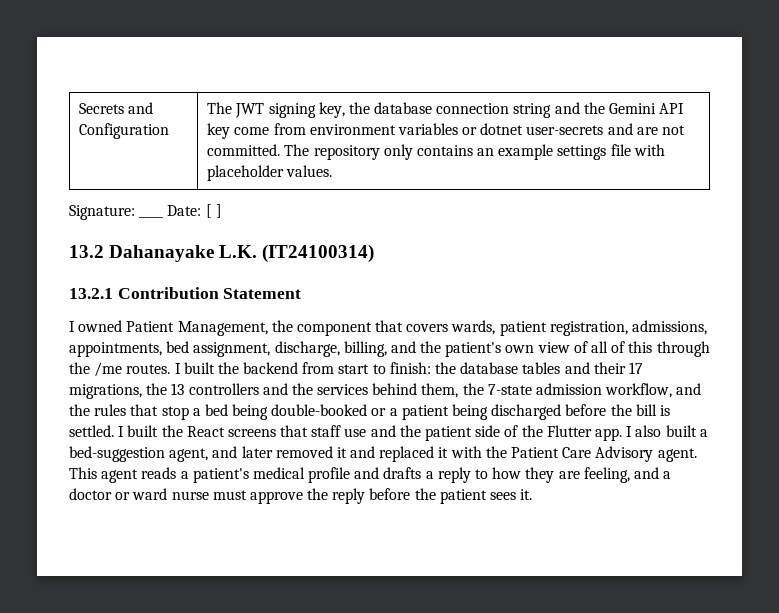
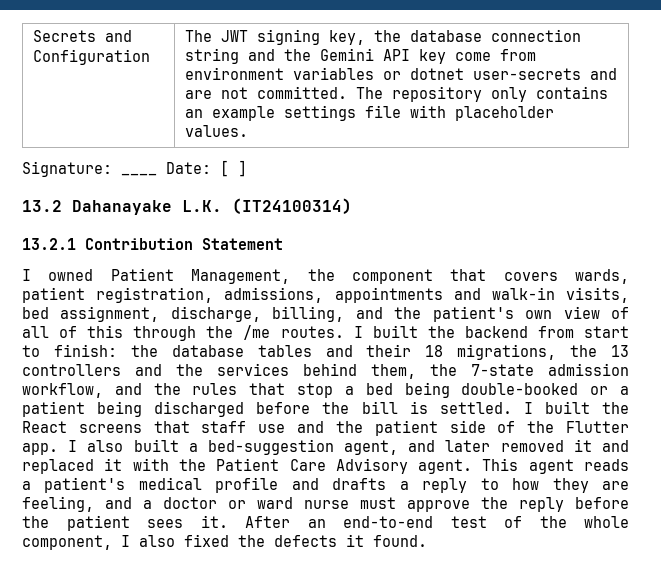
[69,342,162,357] appointments, -> [334,287,630,303] appointments and walk-in visits,
[628,362,643,374] 17 -> [425,345,444,357] 18
(533, 494) none -> [245,516,629,528] [22,534,427,550] After an end-to-end test of the whole component, I also fixed the defects it found.

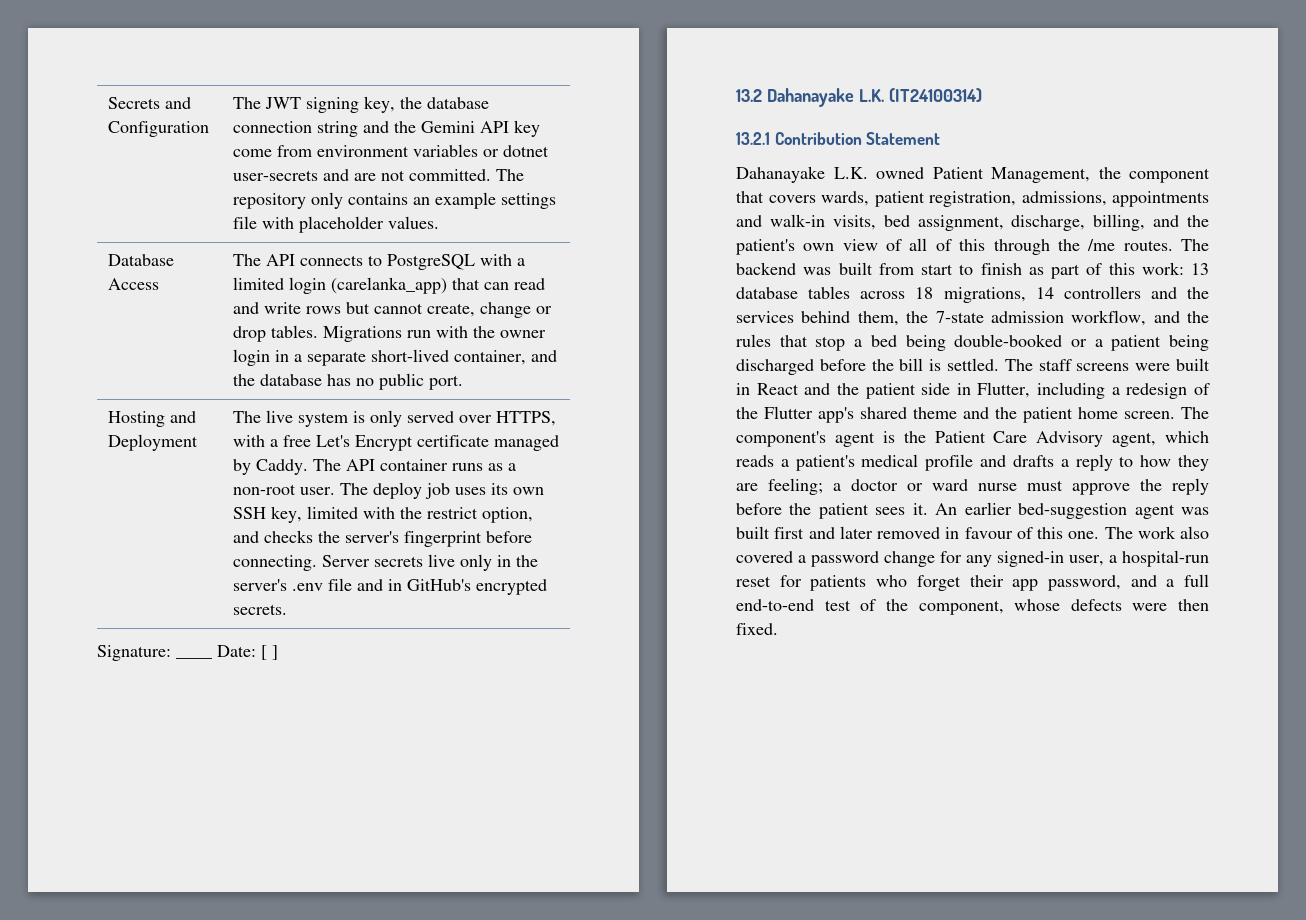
(248, 131) none -> [107,254,174,266] [107,278,159,290] [232,254,525,270] [232,277,545,294] [232,302,552,318] [232,325,546,342] [232,349,557,366] [232,373,463,390] [107,411,196,427] [107,434,198,451] [232,410,556,427] [232,435,559,451] [232,459,516,475] [232,482,544,499] [232,506,533,523] [232,530,532,547] [232,554,538,571] [232,578,547,595] [232,604,287,615] // Database Access | The API connects to PostgreSQL with a limited login (carelanka_app) that can read and write rows but cannot create, change or drop tables. Migrations run with the owner login in a separate short-lived container, and the database has no public port. // Hosting and Deployment | The live system is only served over HTTPS, with a free Let's Encrypt certificate managed by Caddy. The API container runs as a non-root user. The deploy job uses its own SSH key, limited with the restrict option, and checks the server's fingerprint before connecting. Server secrets live only in the server's .env file and in GitHub's encrypted secrets.
[22,269,31,281] I -> [736,166,868,183] Dahanayake L.K.
[353,325,629,338] [22,344,629,360] I built the backend from start to finish: the database tables and their 18 migrations, the 13 -> [1181,239,1209,251] [736,262,1209,279] [736,286,1054,303] The backend was built from start to finish as part of this work: 13 database tables across 18 migrations, 14
[523,401,630,414] [22,420,629,436] [22,439,629,455] [22,458,169,474] I built the React screens that staff use and the patient side of the Flutter app. I also built a bed-suggestion agent, and later removed it and replaced it with -> [1004,358,1210,371] [736,382,1210,399] [736,406,1209,423] [736,431,895,447] The staff screens were built in React and the patient side in Flutter, including a redesign of the Flutter app's shared theme and the patient home screen. The component's agent is
[418,458,574,474] agent. This agent -> [1112,431,1209,447] agent, which
[22,496,132,512] feeling, and -> [768,478,823,495] feeling;
[245,516,629,528] [22,534,427,550] After an end-to-end test of the whole component, I also fixed the defects it found. -> [935,502,1209,519] [736,526,1209,539] [736,550,1209,567] [736,574,1209,591] [736,599,1209,615] [736,623,778,635] An earlier bed-suggestion agent was built first and later removed in favour of this one. The work also covered a password change for any signed-in user, a hospital-run reset for patients who forget their app password, and a full end-to-end test of the component, whose defects were then fixed.

